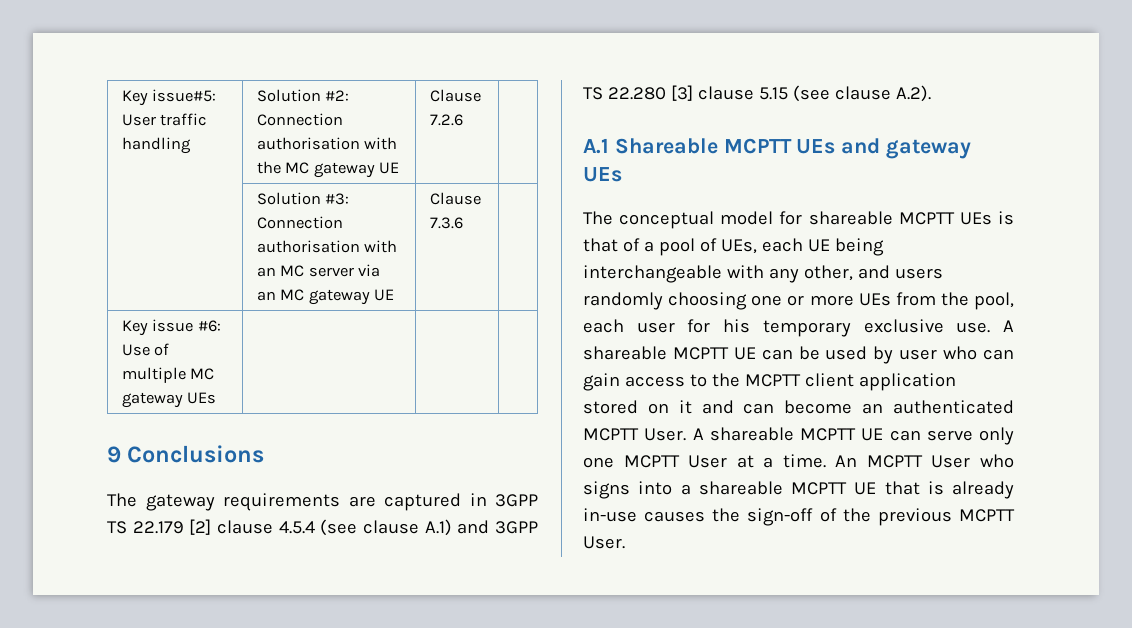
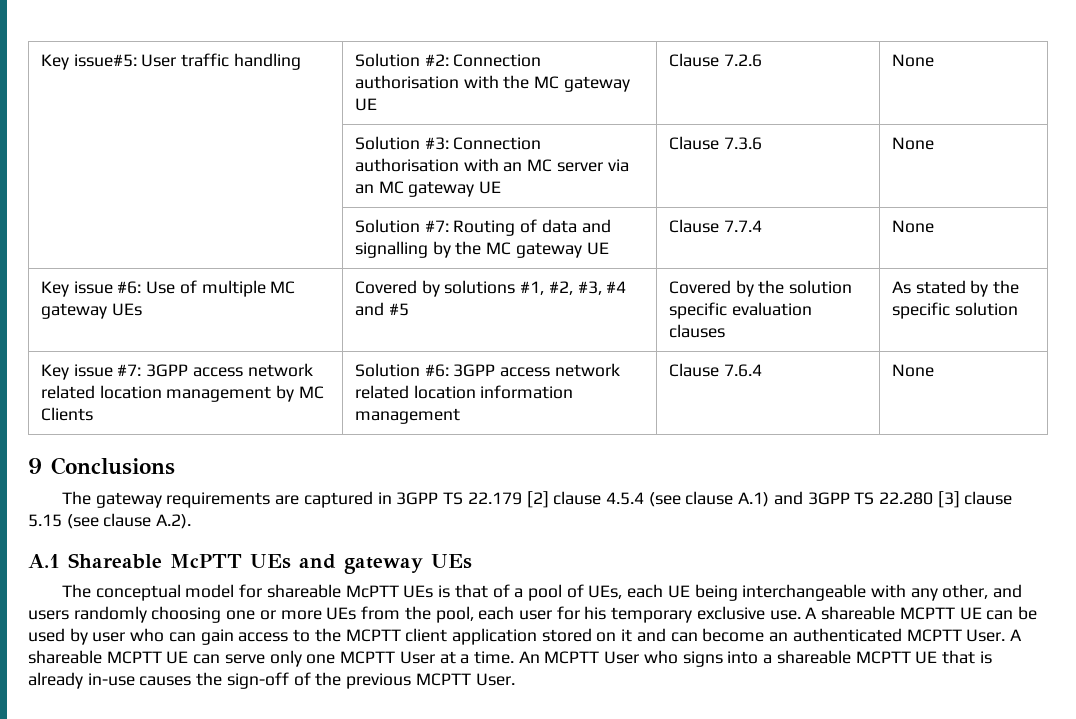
(463, 120) | -> [891,54,934,67] | None
(463, 223) none -> [891,137,934,150] [354,219,611,236] [354,241,609,258] [668,219,762,233] [891,220,934,233] None // | Solution #7: Routing of data and signalling by the MC gateway UE | Clause 7.7.4 | None
(217, 398) | | -> [354,280,627,297] [354,302,409,316] [668,280,853,297] [668,302,812,319] [668,324,725,338] [891,280,1020,297] [891,302,1018,319] [40,363,313,380] [40,385,324,402] [40,407,93,421] [354,363,620,377] [354,385,574,399] [354,408,460,424] [668,363,762,377] [891,364,934,377] Covered by solutions #1, #2, #3, #4 and #5 | Covered by the solution specific evaluation clauses | As stated by the specific solution // Key issue #7: 3GPP access network related location management by MC Clients | Solution #6: 3GPP access network related location information management | Clause 7.6.4 | None
[723,138,792,154] MCPTT -> [170,554,242,568] McPTT
[898,212,955,225] MCPTT -> [345,585,399,598] McPTT

